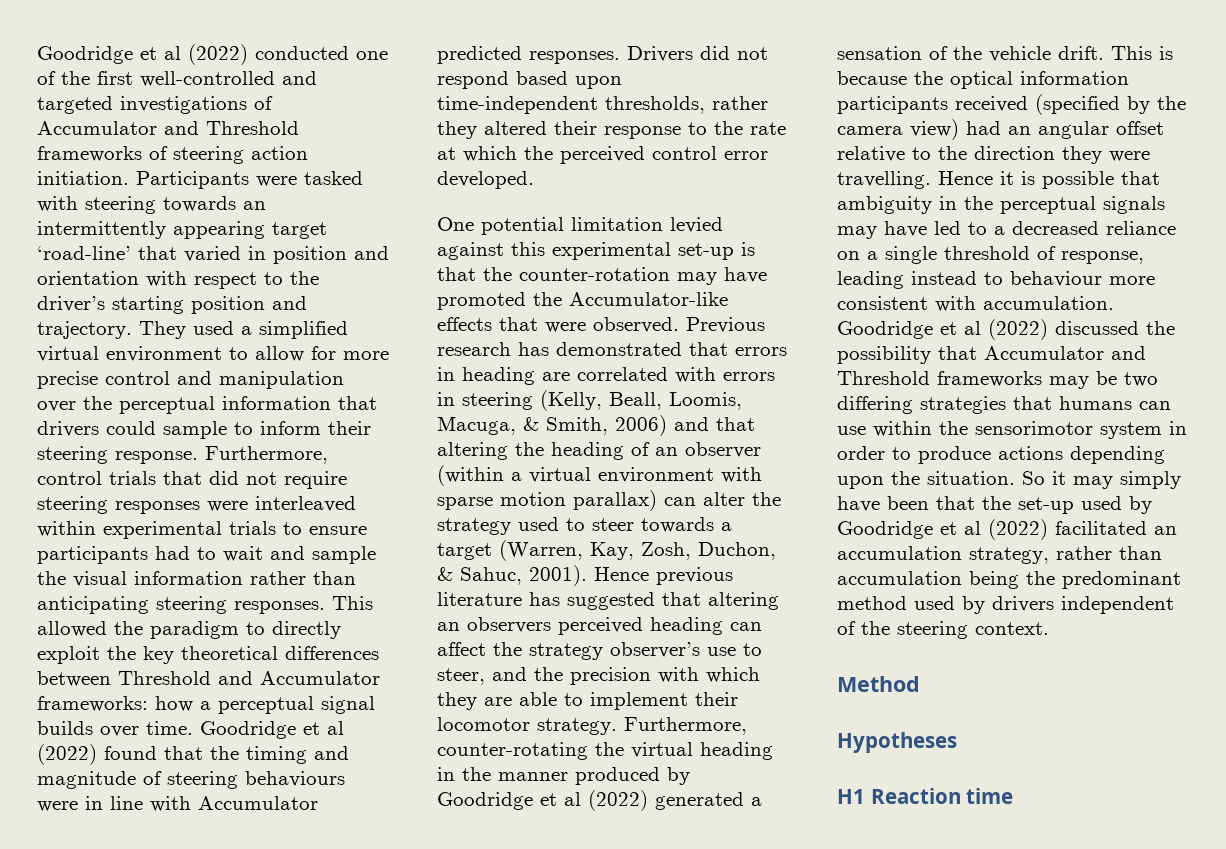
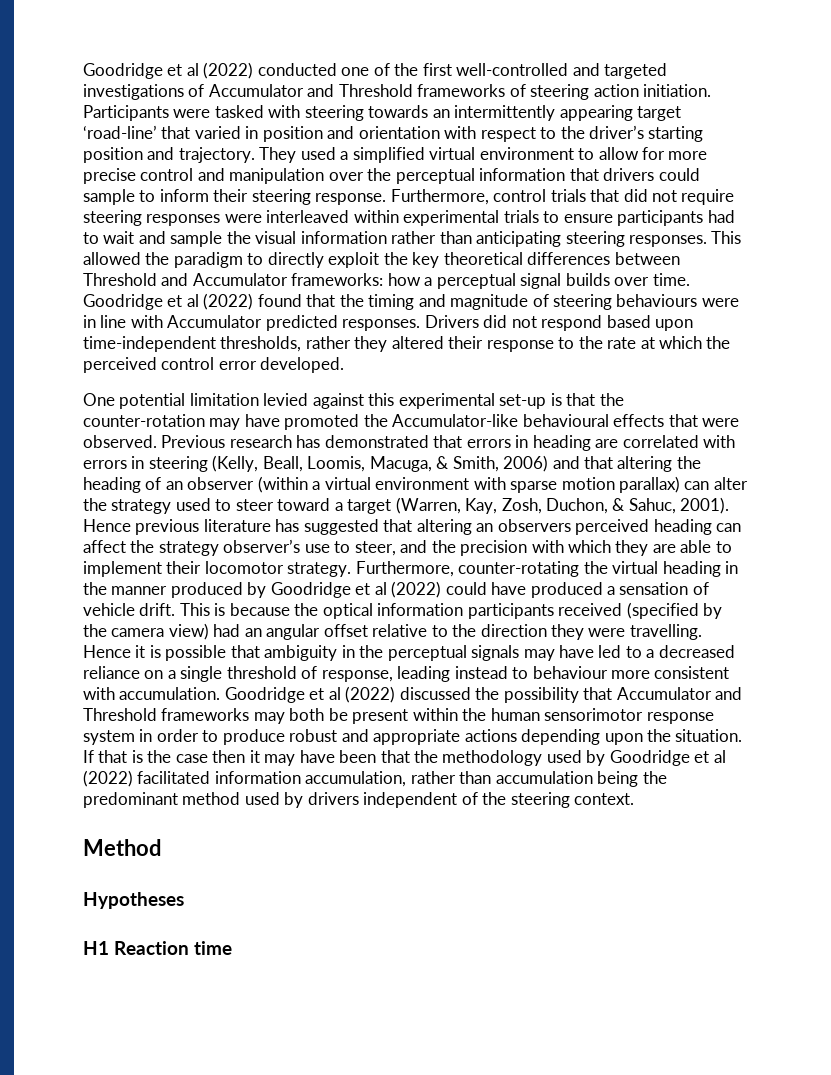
(728, 299) none -> [522,414,609,427] behavioural
[641,517,714,533] towards -> [277,498,331,511] toward
[655,792,744,810] generated -> [445,582,603,598] could have produced
[953,46,982,60] the -> (709, 588) none
[1096,371,1158,387] [837,396,1171,414] [837,421,1093,437] be two differing strategies that humans can use within the sensorimotor -> [289,708,714,724] both be present within the human sensorimotor response
(991, 455) none -> [289,729,461,745] robust and appropriate
[1022,471,1045,485] So -> [83,750,246,763] If that is the case then
[1120,471,1181,489] simply -> (296, 760) none
[1018,497,1074,514] set-up -> [442,750,543,766] methodology
[1154,526,1177,535] [837,546,1049,564] an accumulation strategy, -> [214,771,407,787] information accumulation,

